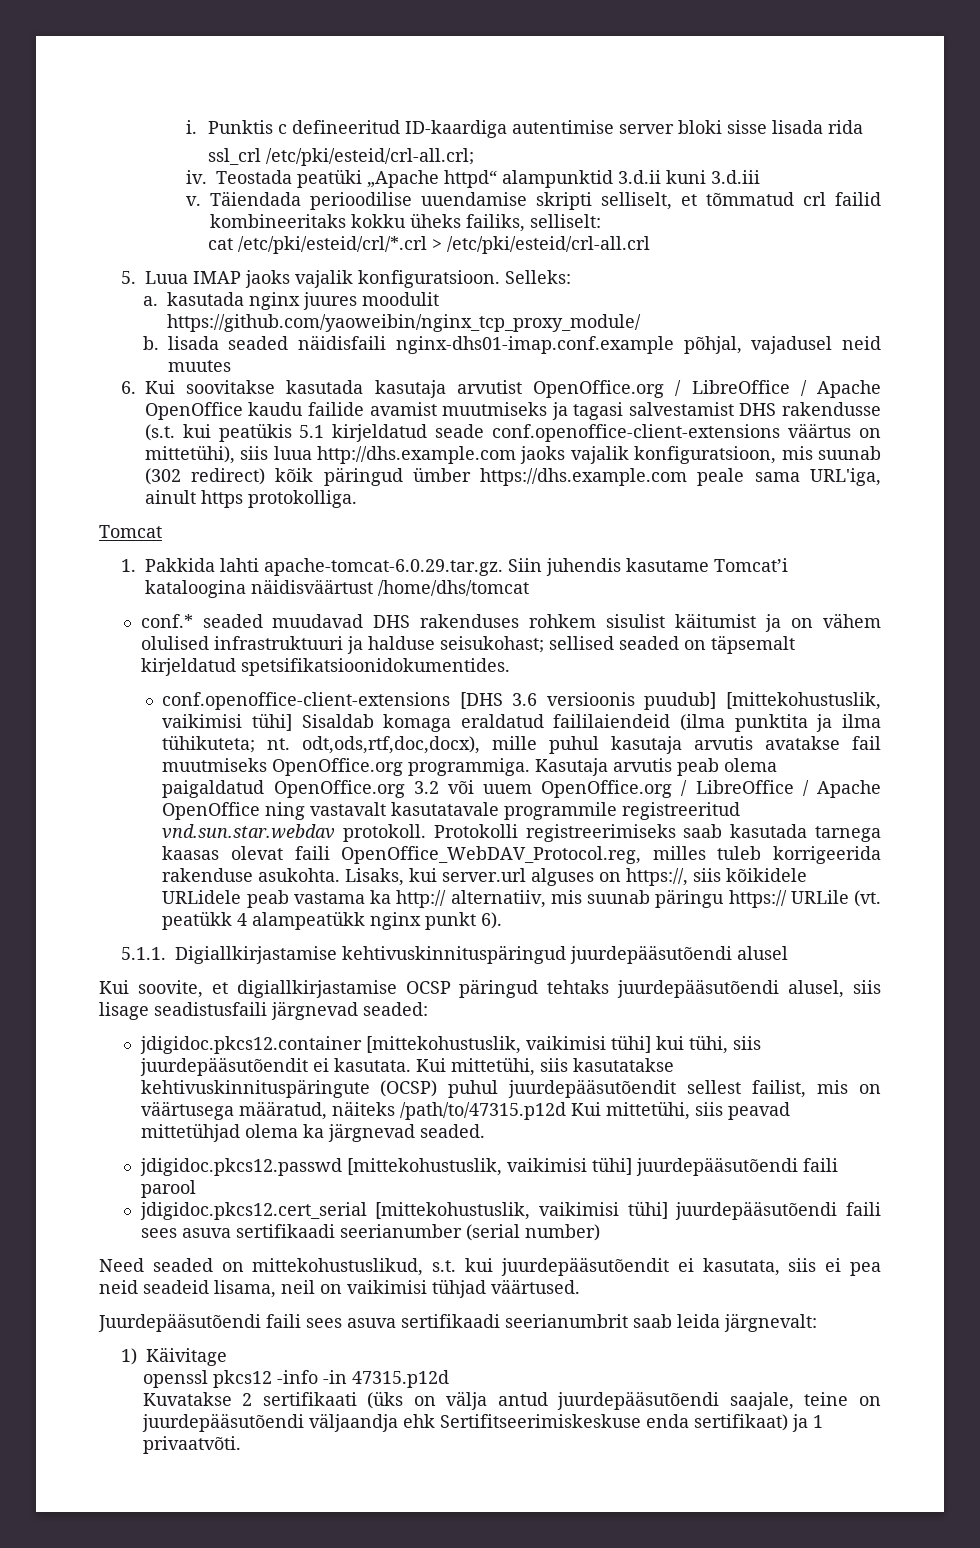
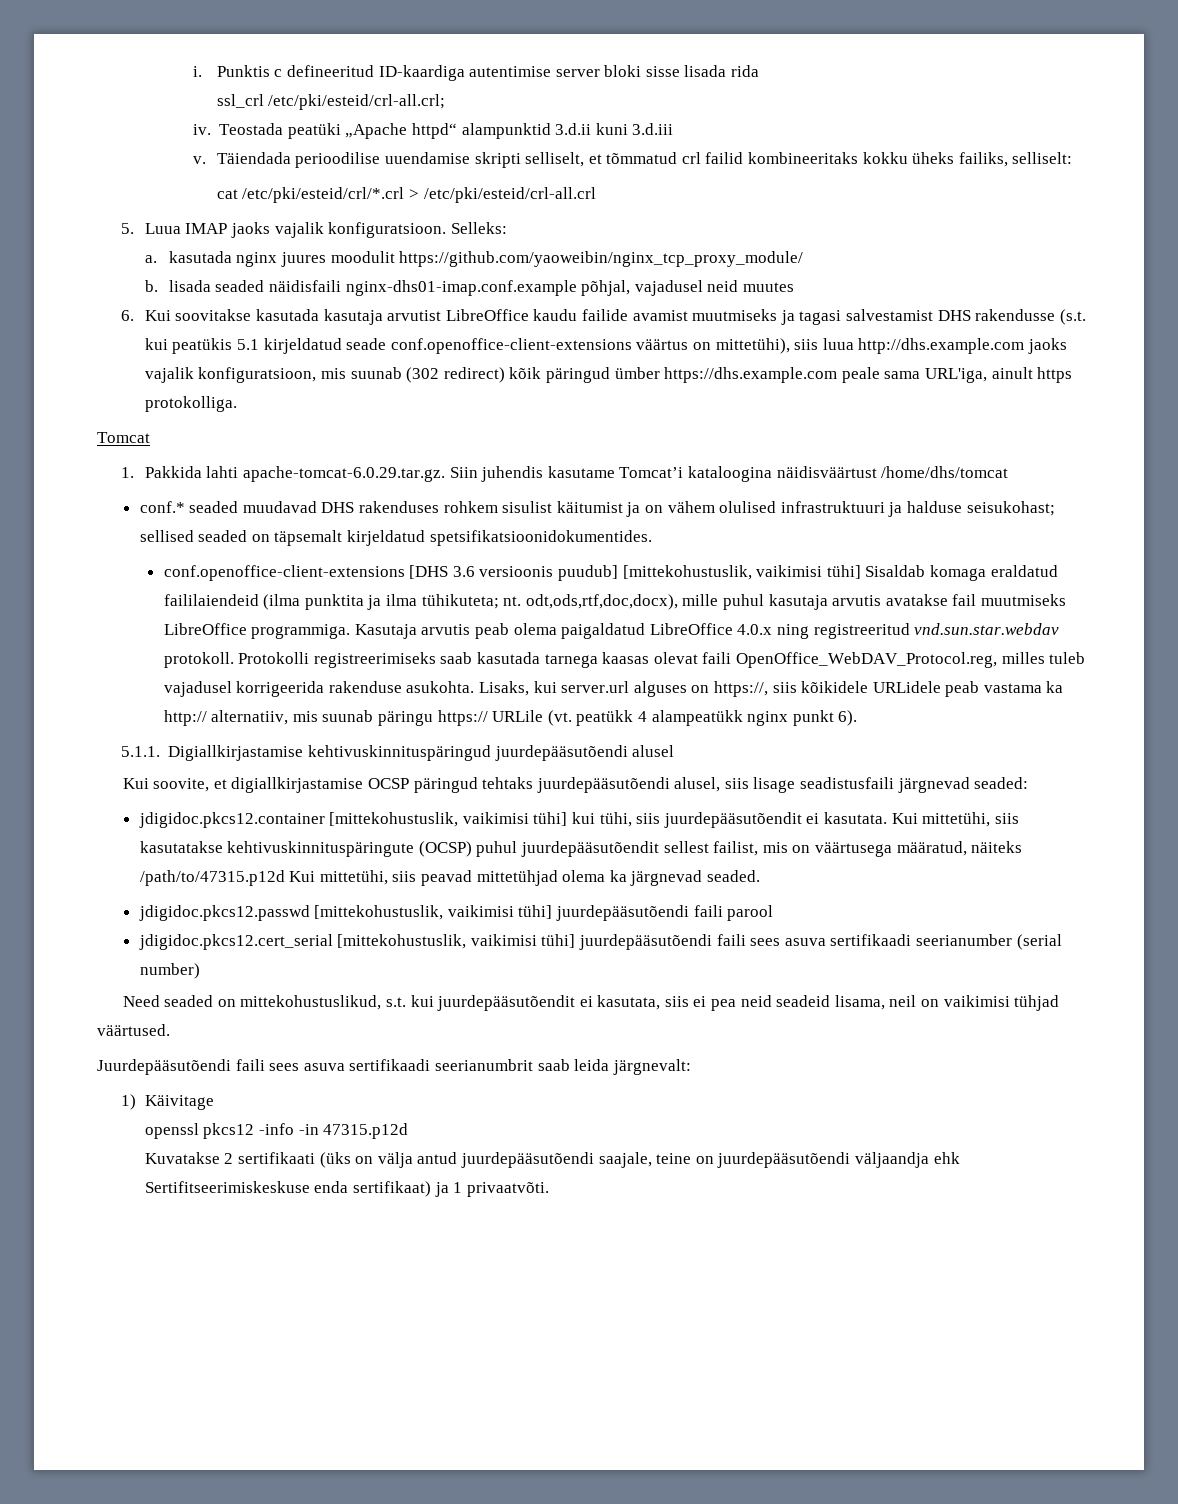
[533,380,882,398] [144,402,243,420] OpenOffice.org / LibreOffice / Apache OpenOffice -> [445,309,529,321] LibreOffice
[272,758,404,776] OpenOffice.org -> [163,623,247,635] LibreOffice
[273,780,882,798] [162,802,618,820] OpenOffice.org 3.2 või uuem OpenOffice.org / LibreOffice / Apache OpenOffice ning vastavalt kasutatavale programmile -> [649,623,809,639] LibreOffice 4.0.x ning
(762, 853) none -> [163,681,232,697] vajadusel

